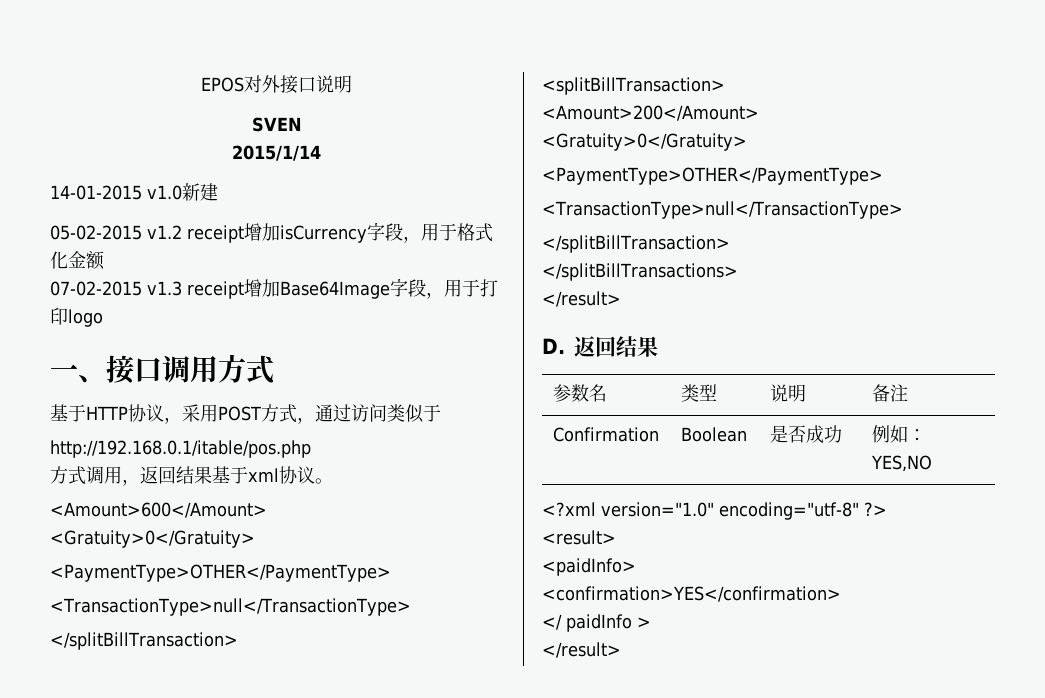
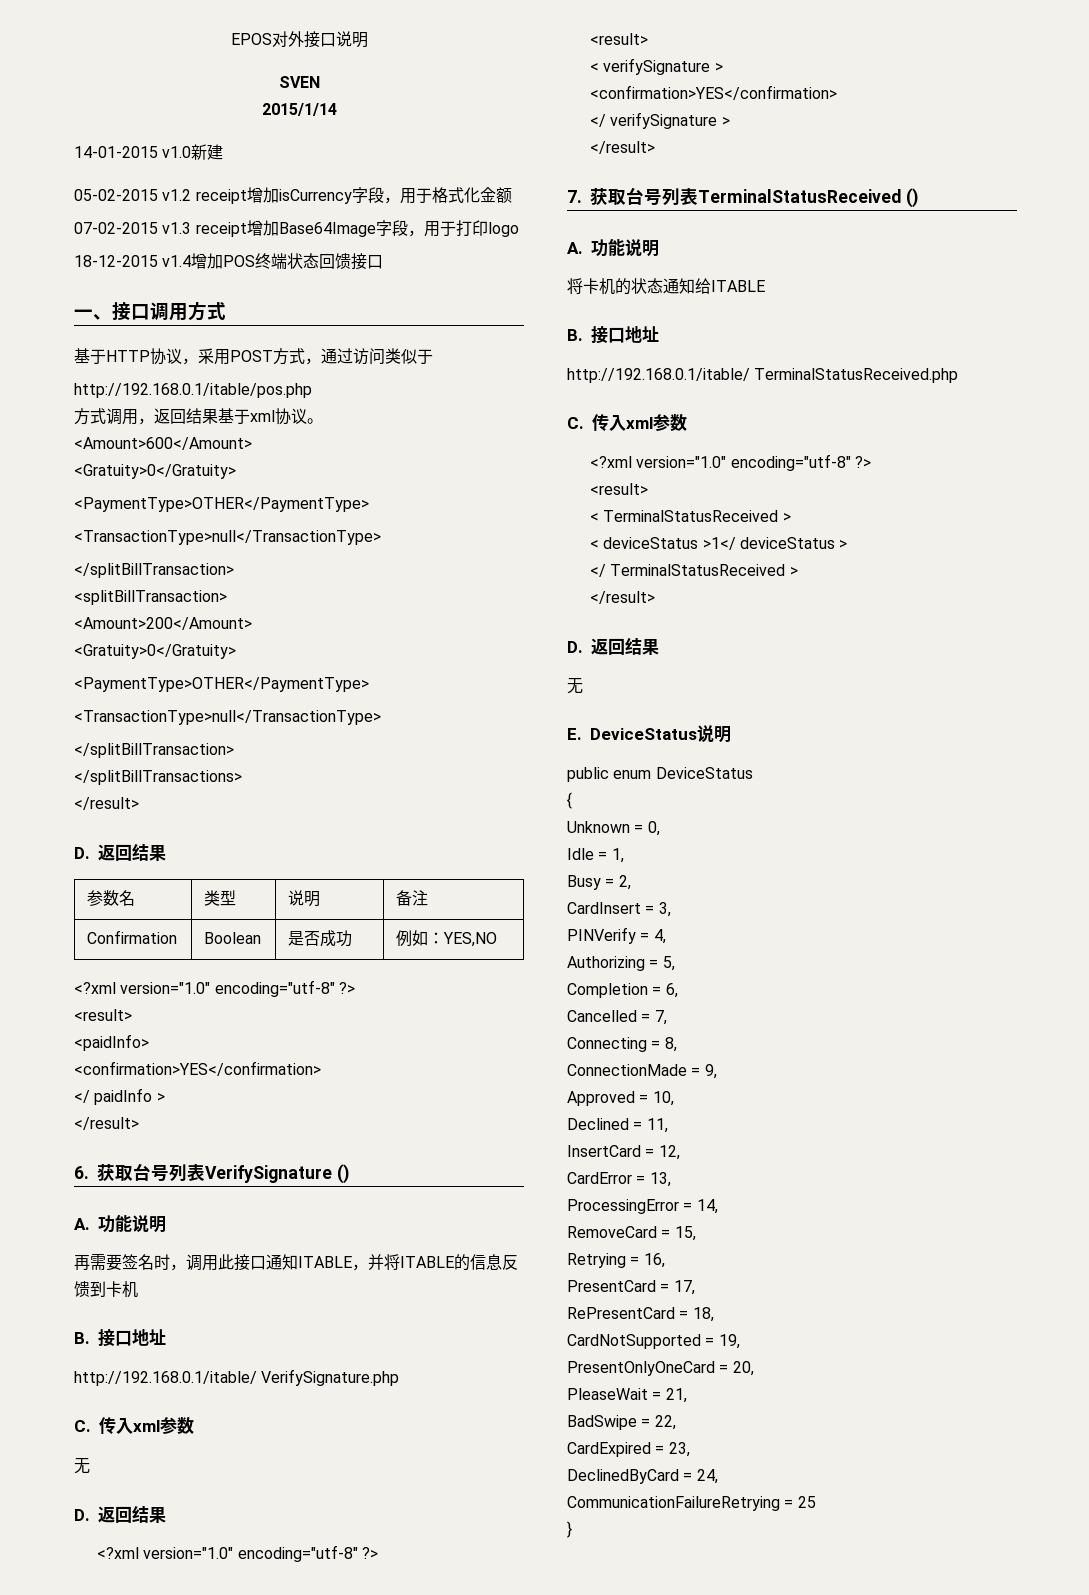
(103, 318) none -> [74,253,384,270] // 18-12-2015 v1.4增加POS终端状态回馈接口
(621, 650) none -> [74,1163,349,1184] [74,1214,166,1233] [74,1254,518,1271] [74,1281,138,1298] [74,1329,166,1347] [74,1369,400,1386] [74,1417,194,1434] [74,1458,90,1474] [74,1505,166,1523] [97,1545,378,1562] [590,33,649,45] [590,58,723,75] [590,85,838,100] [590,112,730,129] [590,141,656,154] [567,187,918,208] [567,238,659,257] [567,278,765,295] [567,326,659,344] [567,368,959,383] [567,414,687,431] [590,454,871,471] [590,483,649,495] [590,510,791,522] [590,537,848,550] [590,564,798,577] [590,591,656,604] [567,637,659,655] [567,678,583,694] [567,725,732,743] [567,767,753,782] [567,792,572,809] [567,821,660,836] [567,848,624,863] [567,875,631,890] [567,902,671,917] [567,927,666,944] [567,956,675,971] [567,983,678,998] [567,1010,667,1025] [567,1037,677,1052] [567,1064,717,1079] [567,1091,674,1106] [567,1118,668,1133] [567,1145,680,1160] [567,1172,671,1187] [567,1199,718,1214] [567,1226,696,1241] [567,1253,665,1268] [567,1280,695,1295] [567,1307,714,1322] [567,1334,740,1349] [567,1361,754,1376] [567,1388,687,1403] [567,1415,676,1430] [567,1442,690,1457] [567,1469,718,1484] [567,1496,816,1511] [567,1521,572,1538] // 6.获取台号列表VerifySignature () // A.功能说明 // 再需要签名时，调用此接口通知ITABLE，并将ITABLE的信息反馈到卡机 // B.接口地址 // http://192.168.0.1/itable/ VerifySignature.php // C.传入xml参数 // 无 // D.返回结果 // <?xml version="1.0" encoding="utf-8" ?> // <result> // < verifySignature > // <confirmation>YES</confirmation> // </ verifySignature > // </result> // 7.获取台号列表TerminalStatusReceived () // A.功能说明 // 将卡机的状态通知给ITABLE // B.接口地址 // http://192.168.0.1/itable/ TerminalStatusReceived.php // C.传入xml参数 // <?xml version="1.0" encoding="utf-8" ?> // <result> // < TerminalStatusReceived > // < deviceStatus >1</ deviceStatus > // </ TerminalStatusReceived > // </result> // D.返回结果 // 无 // E. DeviceStatus说明 // public enum DeviceStatus // { // Unknown = 0, // Idle = 1, // Busy = 2, // CardInsert = 3, // PINVerify = 4, // Authorizing = 5, // Completion = 6, // Cancelled = 7, // Connecting = 8, // ConnectionMade = 9, // Approved = 10, // Declined = 11, // InsertCard = 12, // CardError = 13, // ProcessingError = 14, // RemoveCard = 15, // Retrying = 16, // PresentCard = 17, // RePresentCard = 18, // CardNotSupported = 19, // PresentOnlyOneCard = 20, // PleaseWait = 21, // BadSwipe = 22, // CardExpired = 23, // DeclinedByCard = 24, // CommunicationFailureRetrying = 25 // }

